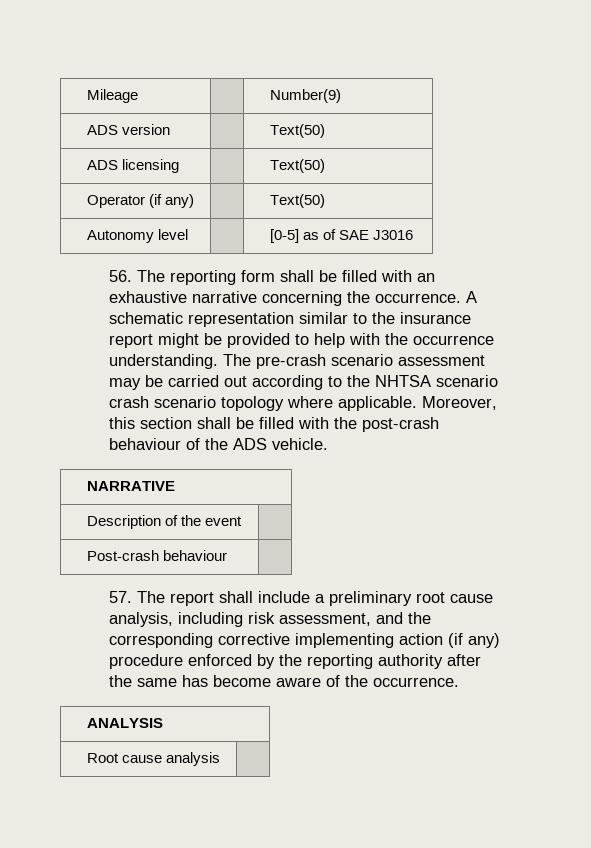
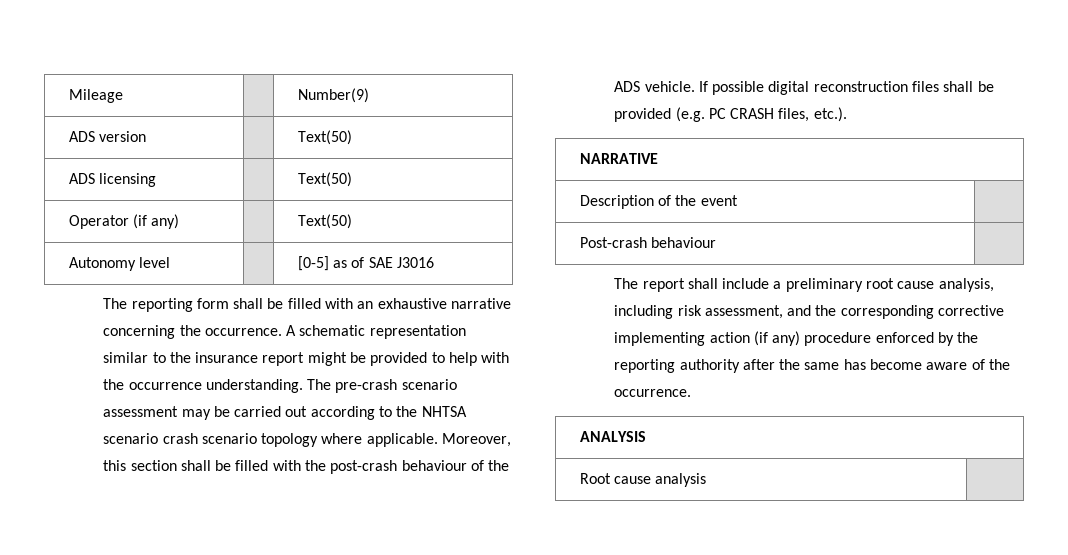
[108,270,132,282] 56. -> (435, 262) none
(328, 444) none -> [698,81,994,95] [614,107,847,122] If possible digital reconstruction files shall be provided (e.g. PC CRASH files, etc.).
[108,591,132,603] 57. -> (717, 242) none

